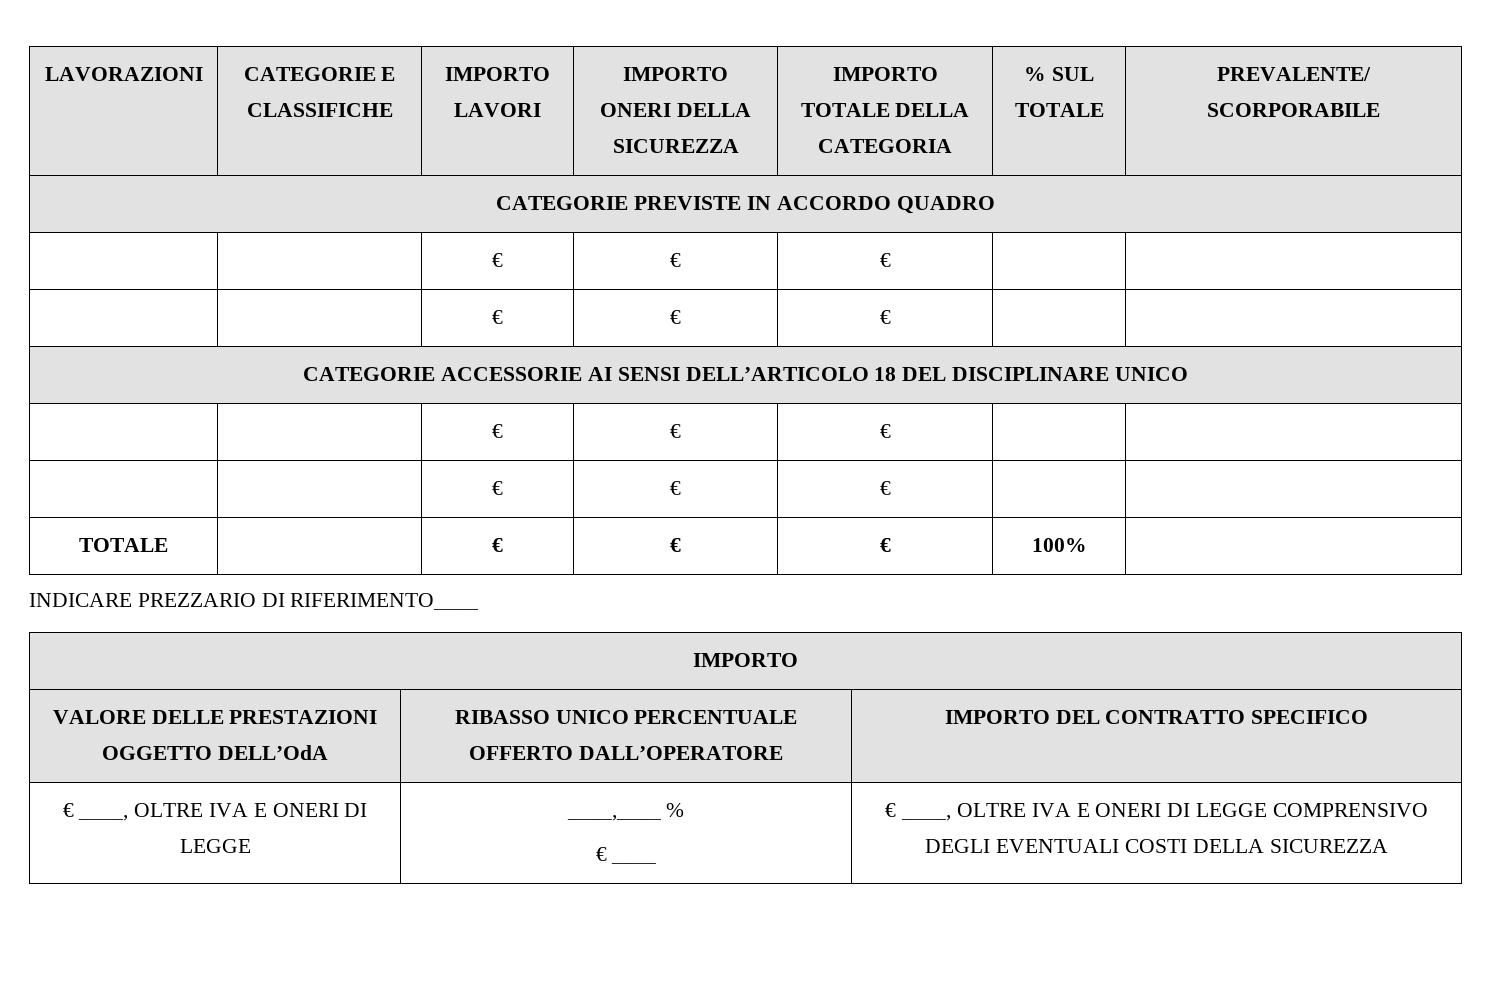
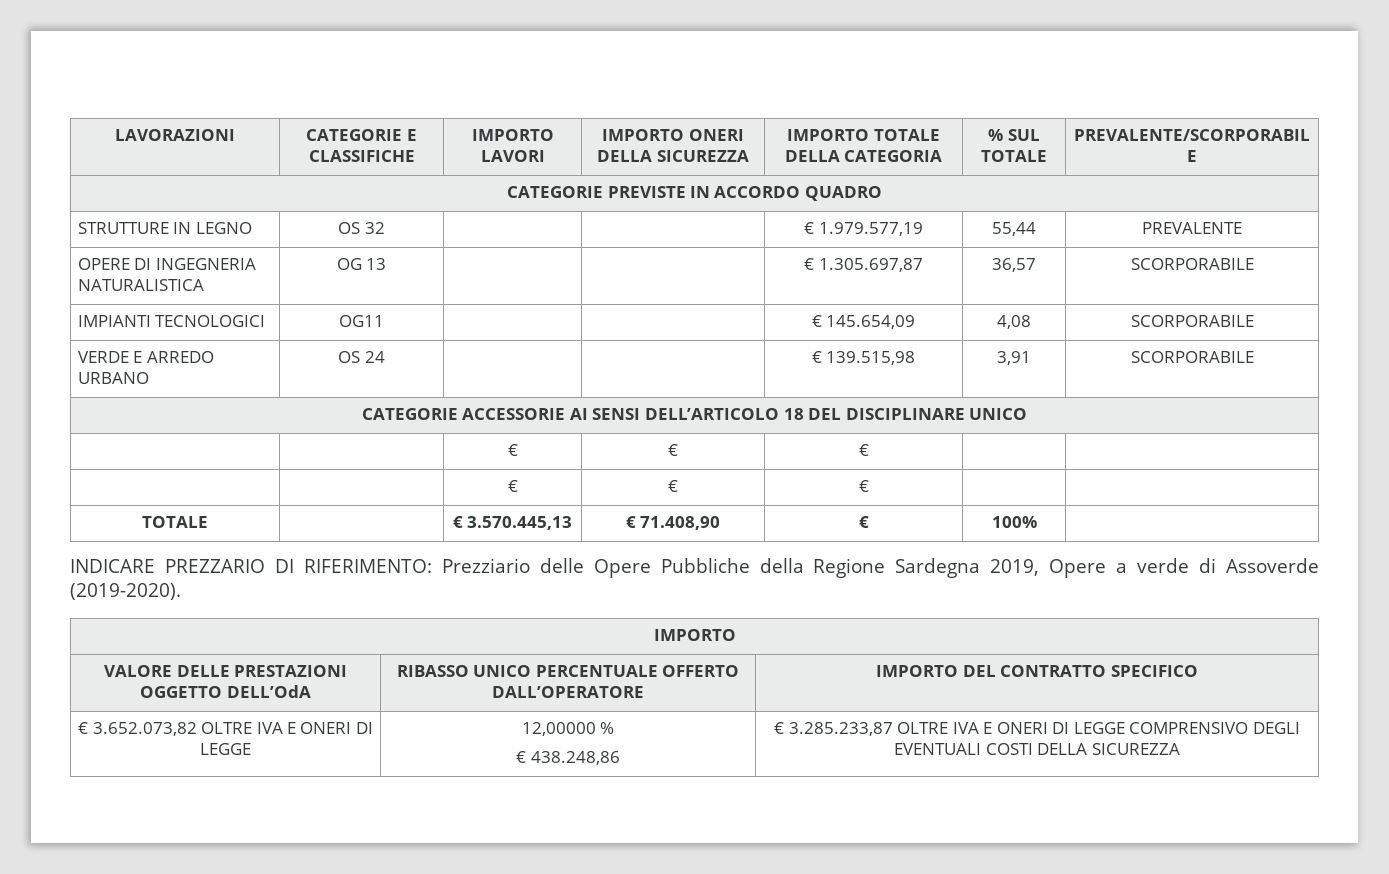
[492,253,503,267] [670,253,681,267] [879,253,891,267] [492,310,503,324] [670,310,681,324] [879,310,891,324] | | € | € | € | | // | | € | € | € | | -> [77,222,252,234] [338,222,385,234] [804,222,923,236] [992,222,1036,236] [1142,222,1242,234] [77,258,256,270] [77,279,204,291] [336,258,387,270] [804,258,923,272] [992,258,1036,272] [1130,258,1254,270] [77,315,266,327] [339,315,384,327] [811,315,916,329] [997,315,1031,329] [1130,315,1254,327] [77,351,214,363] [77,372,149,384] [338,351,385,363] [811,351,916,365] [997,351,1031,365] [1130,351,1254,363] STRUTTURE IN LEGNO | OS 32 | | | € 1.979.577,19 | 55,44 | PREVALENTE // OPERE DI INGEGNERIA NATURALISTICA | OG 13 | | | € 1.305.697,87 | 36,57 | SCORPORABILE // IMPIANTI TECNOLOGICI | OG11 | | | € 145.654,09 | 4,08 | SCORPORABILE // VERDE E ARREDO URBANO | OS 24 | | | € 139.515,98 | 3,91 | SCORPORABILE
[670,538,681,552] | € -> [467,516,573,530] [625,516,721,530] 3.570.445,13 | € 71.408,90
[290,593,479,610] RIFERIMENTO____ -> [303,558,1319,578] [70,583,181,600] RIFERIMENTO: Prezziario delle Opere Pubbliche della Regione Sardegna 2019, Opere a verde di Assoverde (2019-2020).
[78,815,129,821] ____, -> [92,722,197,736] 3.652.073,82
[566,815,661,821] ____,____ -> [521,722,596,736] 12,00000
[611,861,657,864] [885,803,952,821] ____ | € ____, -> [530,751,620,765] [774,722,893,736] 438.248,86 | € 3.285.233,87

